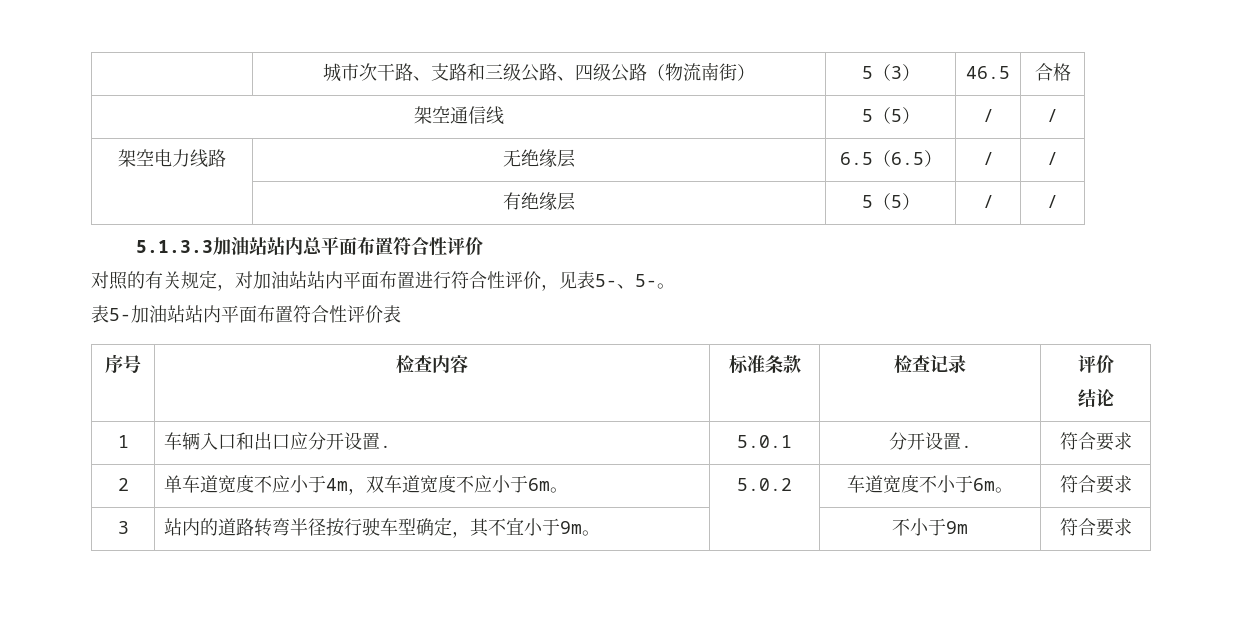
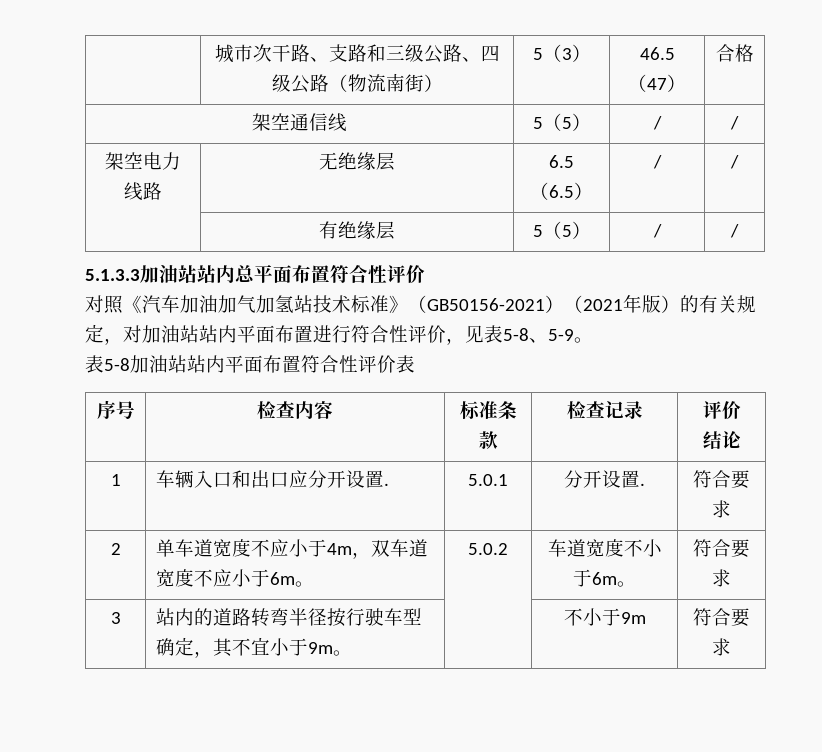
(1010, 72) none -> [628,74,686,92] （47）
(128, 280) none -> [123,294,680,313] 《汽车加油加气加氢站技术标准》（GB50156-2021）（2021年版）
[595,274,657,289] 5-、5- -> [503,328,574,343] 5-8、5-9
[109,308,131,321] 5- -> [104,358,130,371] 5-8

